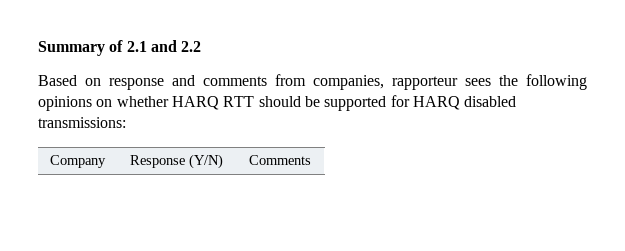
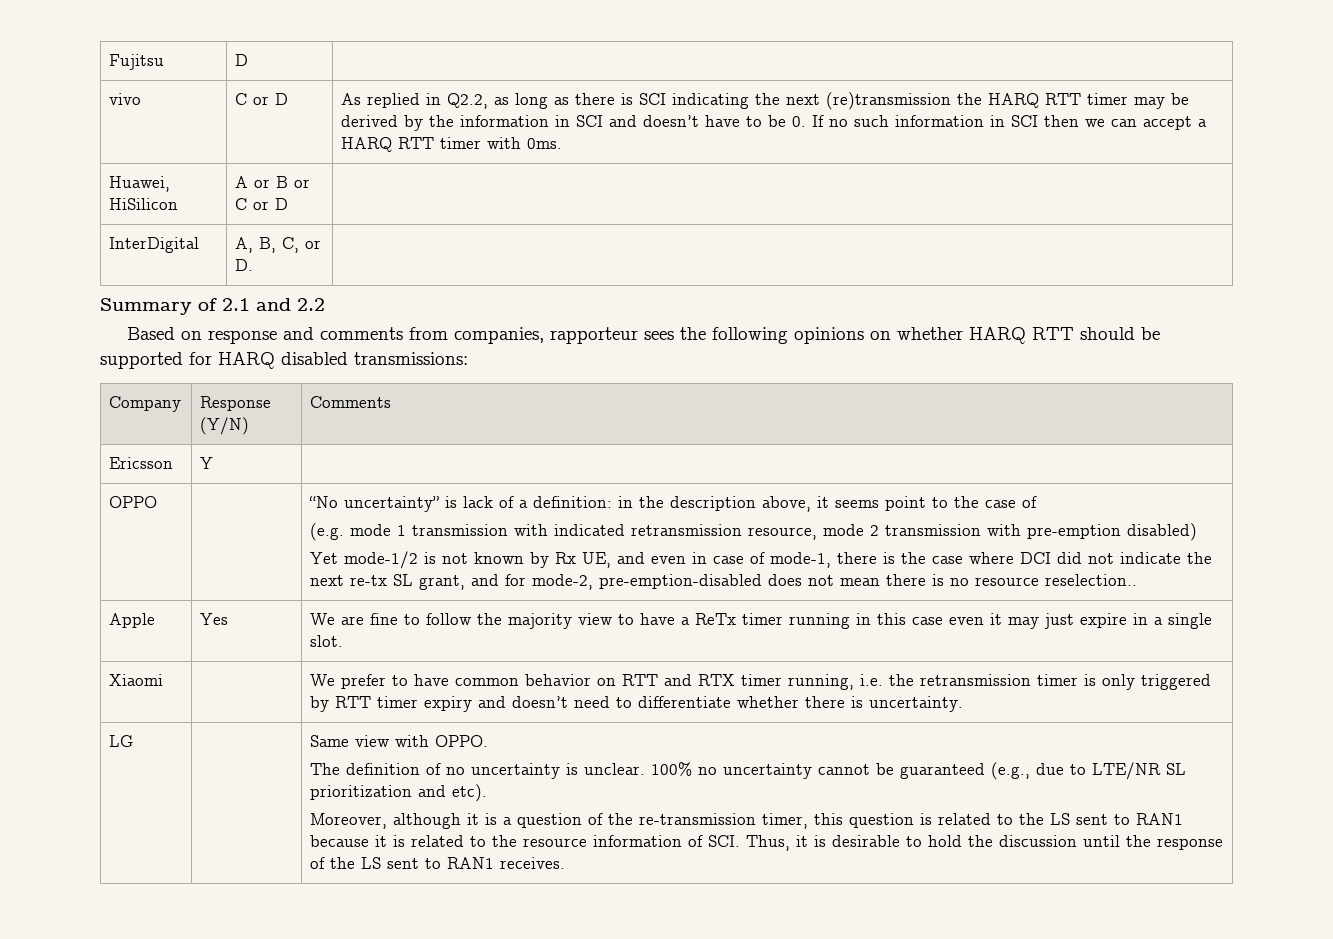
(38, 48) none -> [109,54,165,70] [235,54,249,66] [109,93,142,105] [235,93,289,105] [341,92,1190,110] [341,115,1208,131] [341,137,563,152] [109,176,171,192] [109,198,179,210] [235,176,311,188] [235,198,289,210] [109,237,200,253] [235,237,322,253] [235,259,254,271] Fujitsu | D | // vivo | C or D | As replied in Q2.2, as long as there is SCI indicating the next (re)transmission the HARQ RTT timer may be derived by the information in SCI and doesn’t have to be 0. If no such information in SCI then we can accept a HARQ RTT timer with 0ms. // Huawei, HiSilicon | A or B or C or D | // InterDigital | A, B, C, or D. | //
(312, 160) none -> [109,457,174,469] [200,457,214,469] [109,496,158,508] [309,496,1038,512] [310,523,1198,541] [310,551,1213,569] [310,574,1138,590] [109,613,156,628] [200,613,229,625] [310,613,1213,629] [310,635,344,647] [109,674,164,686] [310,674,1212,690] [310,696,964,712] [109,735,134,747] [310,735,489,747] [310,762,1187,780] [310,784,488,802] [310,813,1184,829] [310,835,1224,851] [310,857,566,869] // Ericsson | Y | // OPPO | | “No uncertainty” is lack of a definition: in the description above, it seems point to the case of // (e.g. mode 1 transmission with indicated retransmission resource, mode 2 transmission with pre-emption disabled) // Yet mode-1/2 is not known by Rx UE, and even in case of mode-1, there is the case where DCI did not indicate the next re-tx SL grant, and for mode-2, pre-emption-disabled does not mean there is no resource reselection.. // Apple | Yes | We are fine to follow the majority view to have a ReTx timer running in this case even it may just expire in a single slot. // Xiaomi | | We prefer to have common behavior on RTT and RTX timer running, i.e. the retransmission timer is only triggered by RTT timer expiry and doesn’t need to differentiate whether there is uncertainty. // LG | | Same view with OPPO. // The definition of no uncertainty is unclear. 100% no uncertainty cannot be guaranteed (e.g., due to LTE/NR SL prioritization and etc). // Moreover, although it is a question of the re-transmission timer, this question is related to the LS sent to RAN1 because it is related to the resource information of SCI. Thus, it is desirable to hold the discussion until the response of the LS sent to RAN1 receives.

